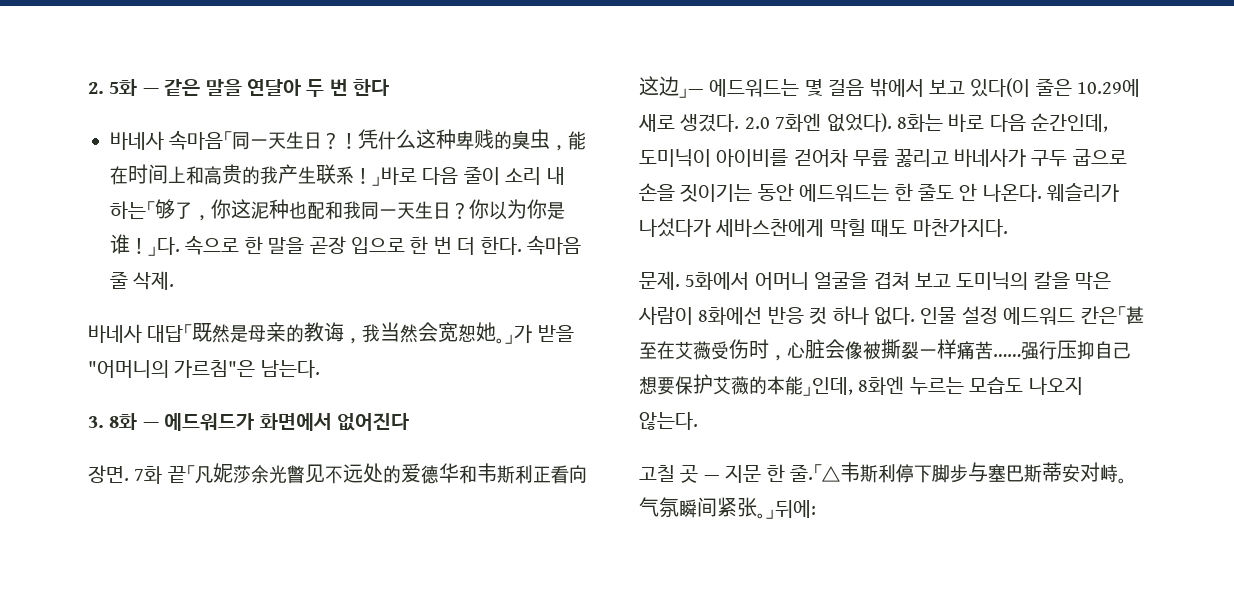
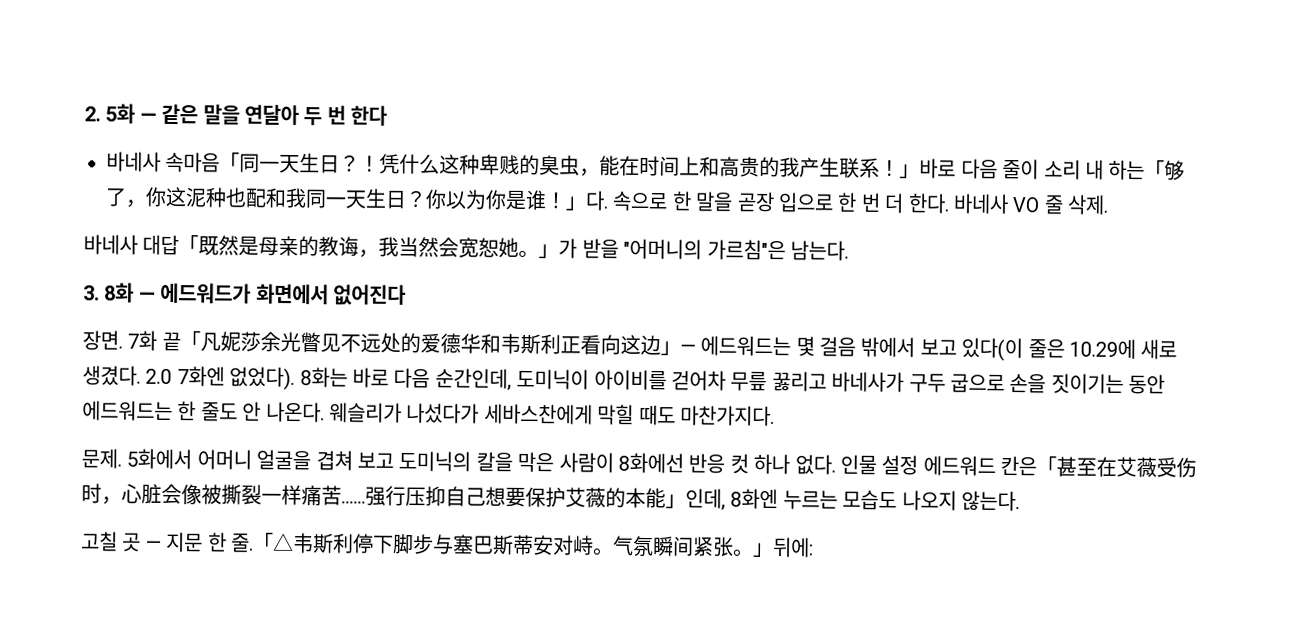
[526,235,581,255] 속마음 -> [952,193,1041,215] 바네사 VO

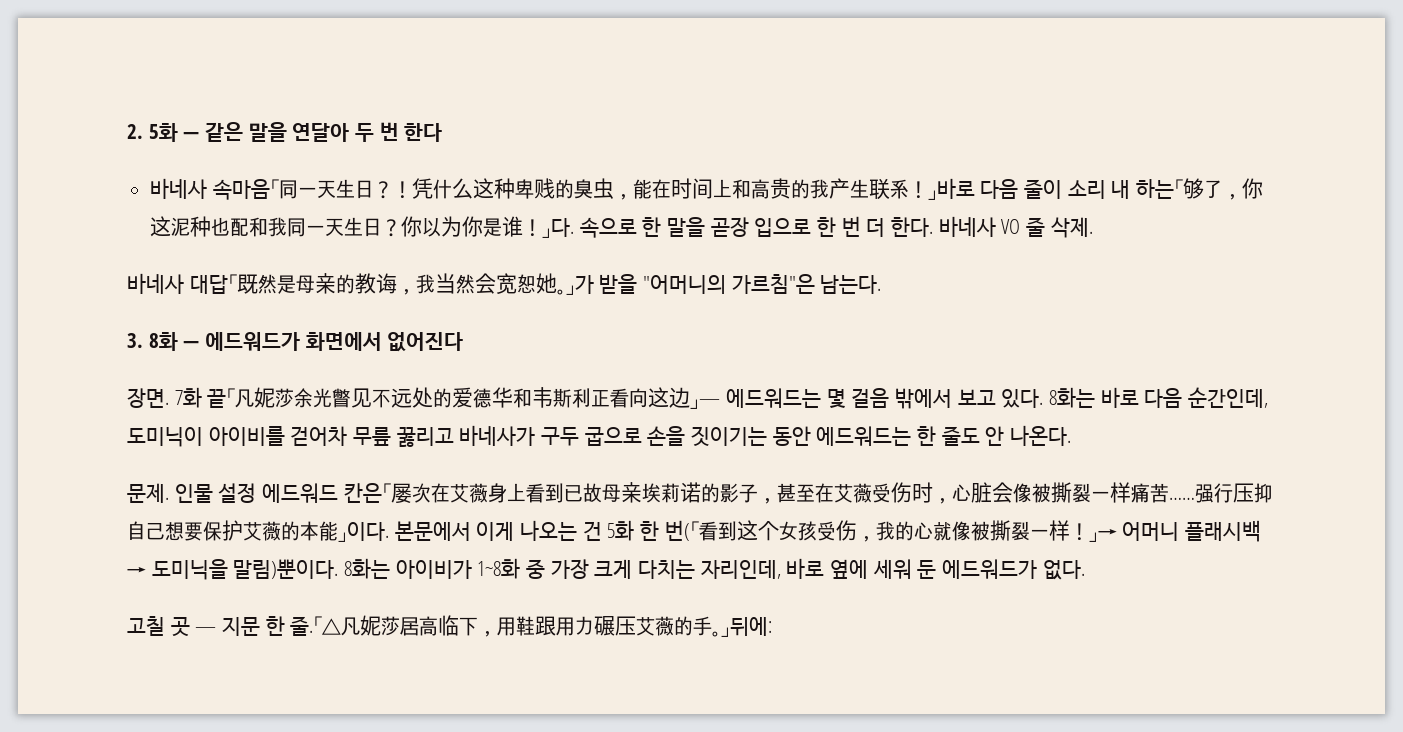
[961,337,1178,362] [82,365,296,391] 있다(이 줄은 10.29에 새로 생겼다. 2.0 7화엔 없었다). -> [1001,389,1044,408] 있다.
[329,402,775,427] [81,448,836,475] 웨슬리가 나섰다가 세바스찬에게 막힐 때도 마찬가지다. // 문제. 5화에서 어머니 얼굴을 겹쳐 보고 도미닉의 칼을 막은 사람이 8화에선 반응 컷 하나 없다. -> [127,483,169,503] // 문제.
(1058, 465) none -> [390,482,777,504] 屡次在艾薇身上看到已故母亲埃莉诺的影子，
[685,488,1020,512] 인데, 8화엔 누르는 모습도 나오지 않는다. -> [347,520,1262,542] [127,558,1085,580] 이다. 본문에서 이게 나오는 건 5화 한 번(「看到这个女孩受伤，我的心就像被撕裂一样！」→ 어머니 플래시백 → 도미닉을 말림)뿐이다. 8화는 아이비가 1~8화 중 가장 크게 다치는 자리인데, 바로 옆에 세워 둔 에드워드가 없다.
[292,533,734,558] 韦斯利停下脚步与塞巴斯蒂安对峙。气氛瞬间紧张 -> [341,615,713,637] 凡妮莎居高临下，用鞋跟用力碾压艾薇的手

